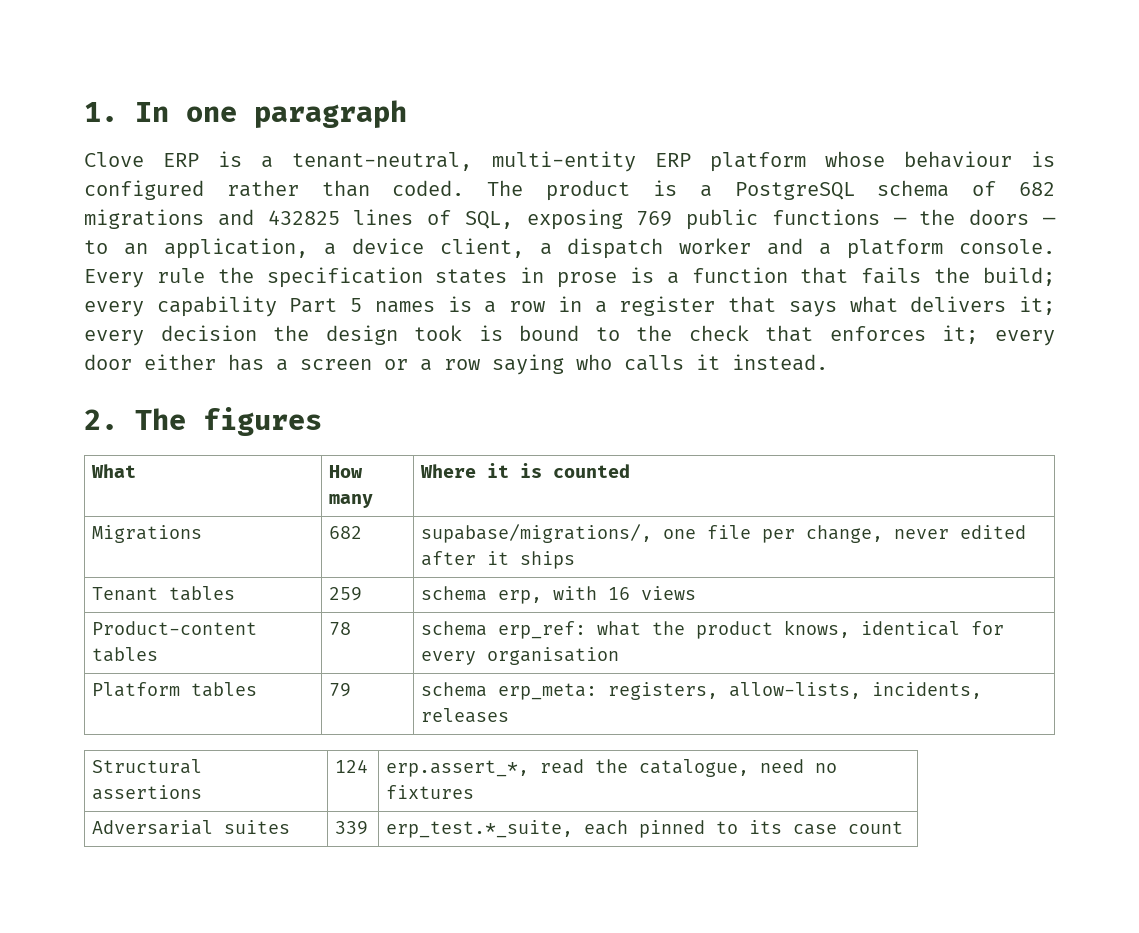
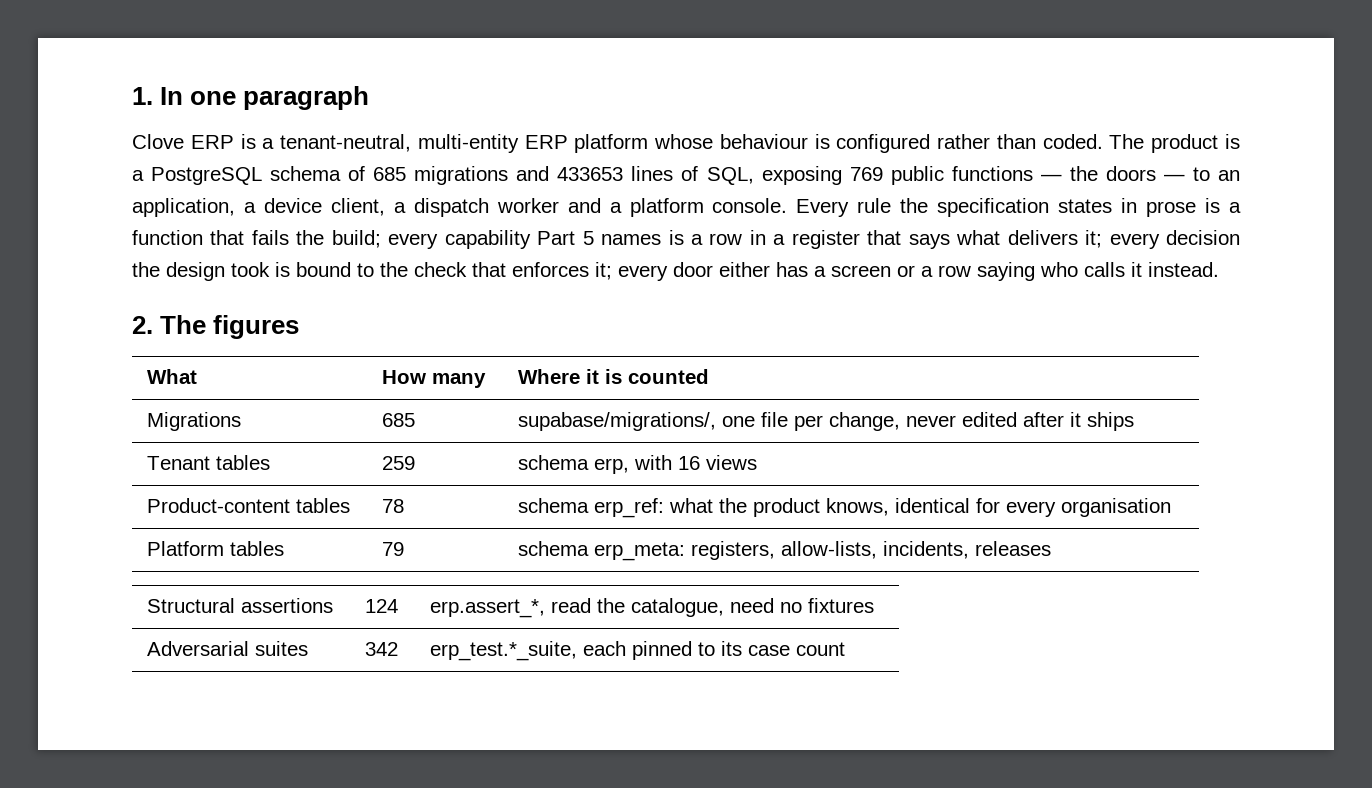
[1019,182,1056,196] 682 -> [373,167,407,181] 685
[267,210,340,225] 432825 -> [557,167,624,181] 433653
[329,526,363,539] 682 -> [382,413,416,427] 685
[335,821,369,835] 339 -> [365,642,399,656] 342

